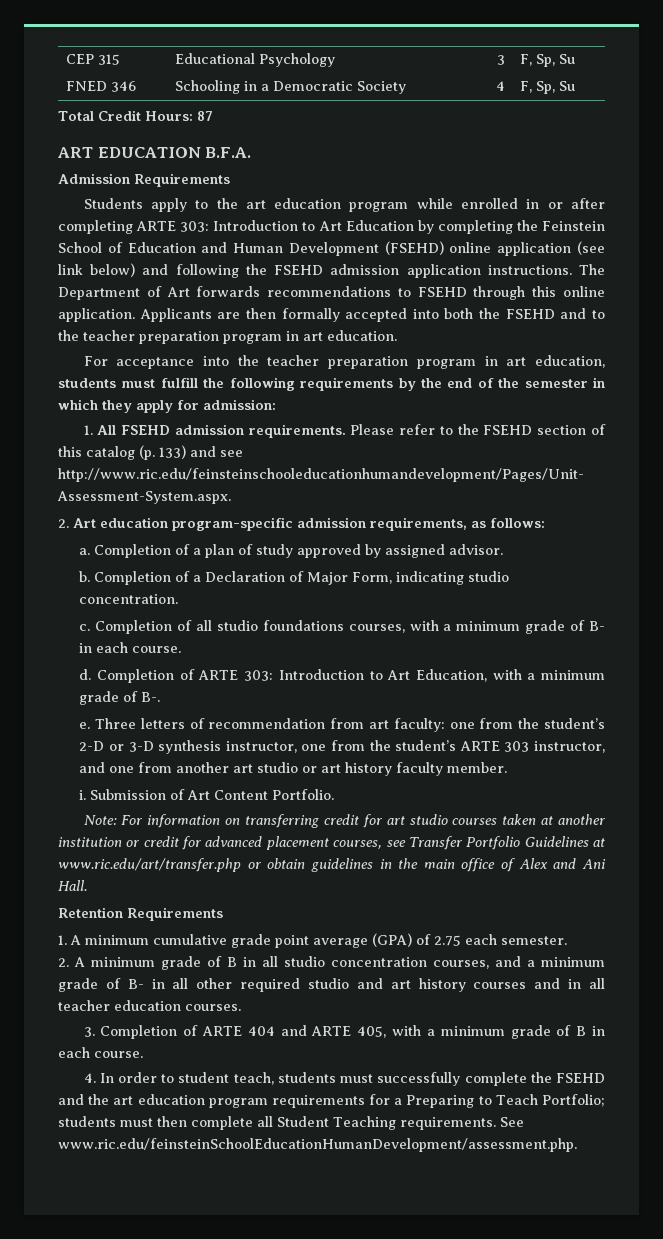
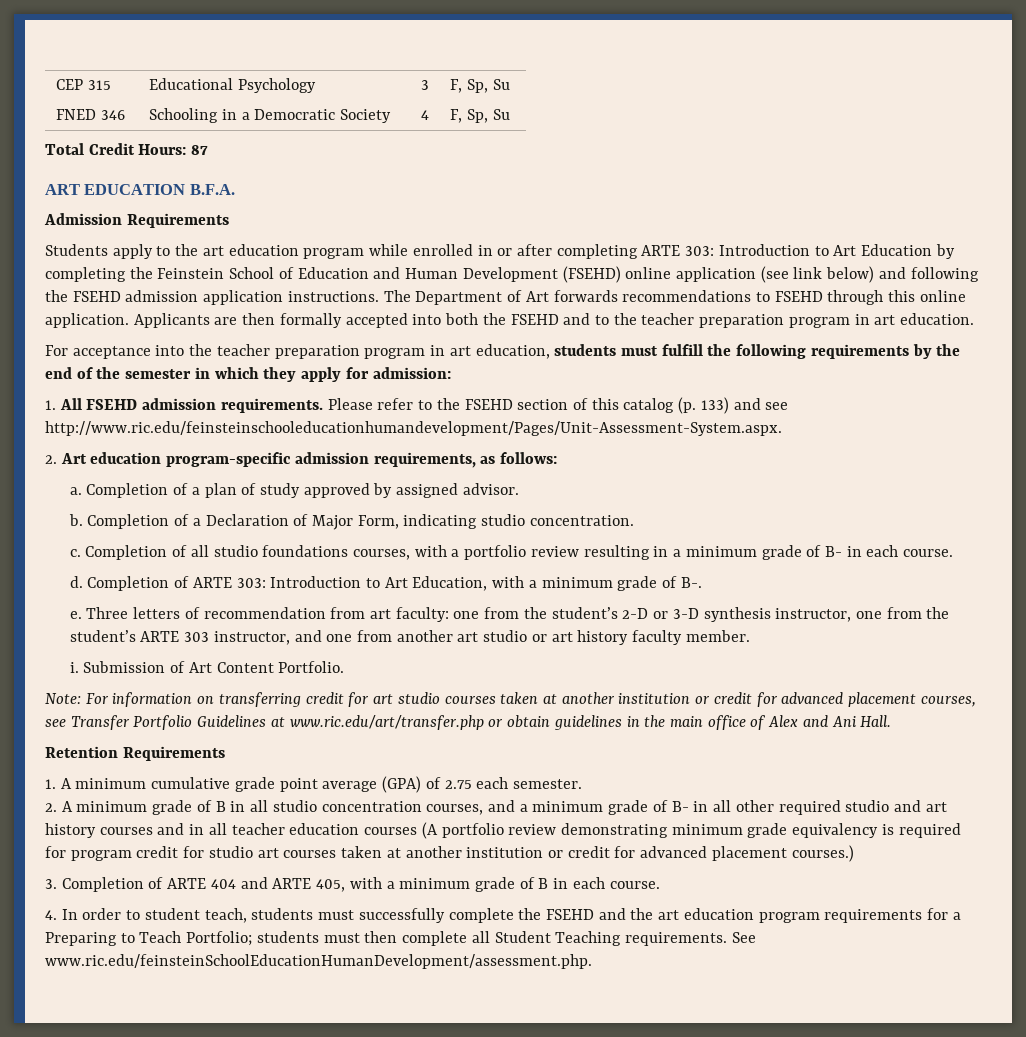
(452, 627) none -> [464,545,682,560] portfolio review resulting in a
[185,1004,241,1011] courses. -> [364,822,961,839] [45,845,854,862] courses (A portfolio review demonstrating minimum grade equivalency is required for program credit for studio art courses taken at another institution or credit for advanced placement courses.)

